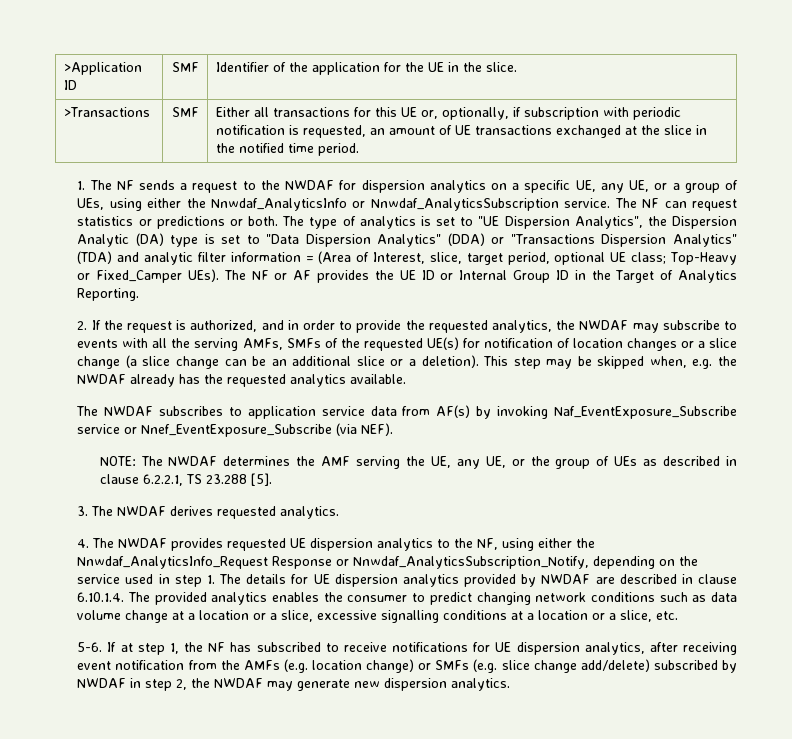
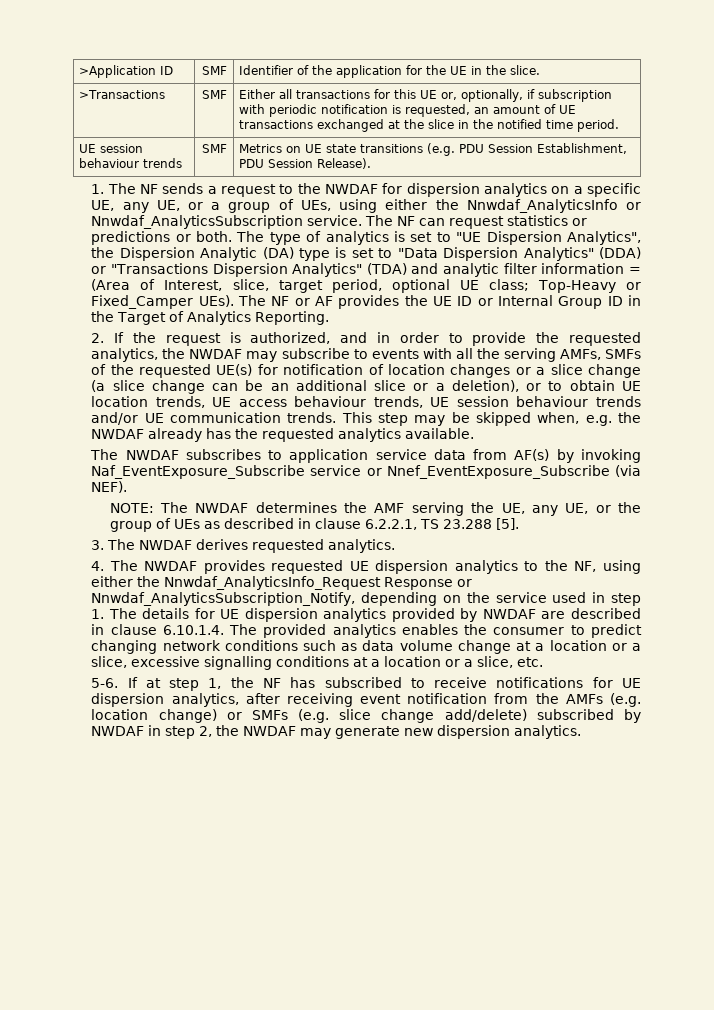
(359, 149) none -> [79,144,144,153] [79,158,183,168] [201,144,227,153] [239,143,628,156] [239,158,372,169] // UE session behaviour trends | SMF | Metrics on UE state transitions (e.g. PDU Session Establishment, PDU Session Release).
[421,355,479,368] deletion). -> [451,380,642,392] [91,396,641,408] [91,412,337,425] deletion), or to obtain UE location trends, UE access behaviour trends, UE session behaviour trends and/or UE communication trends.

